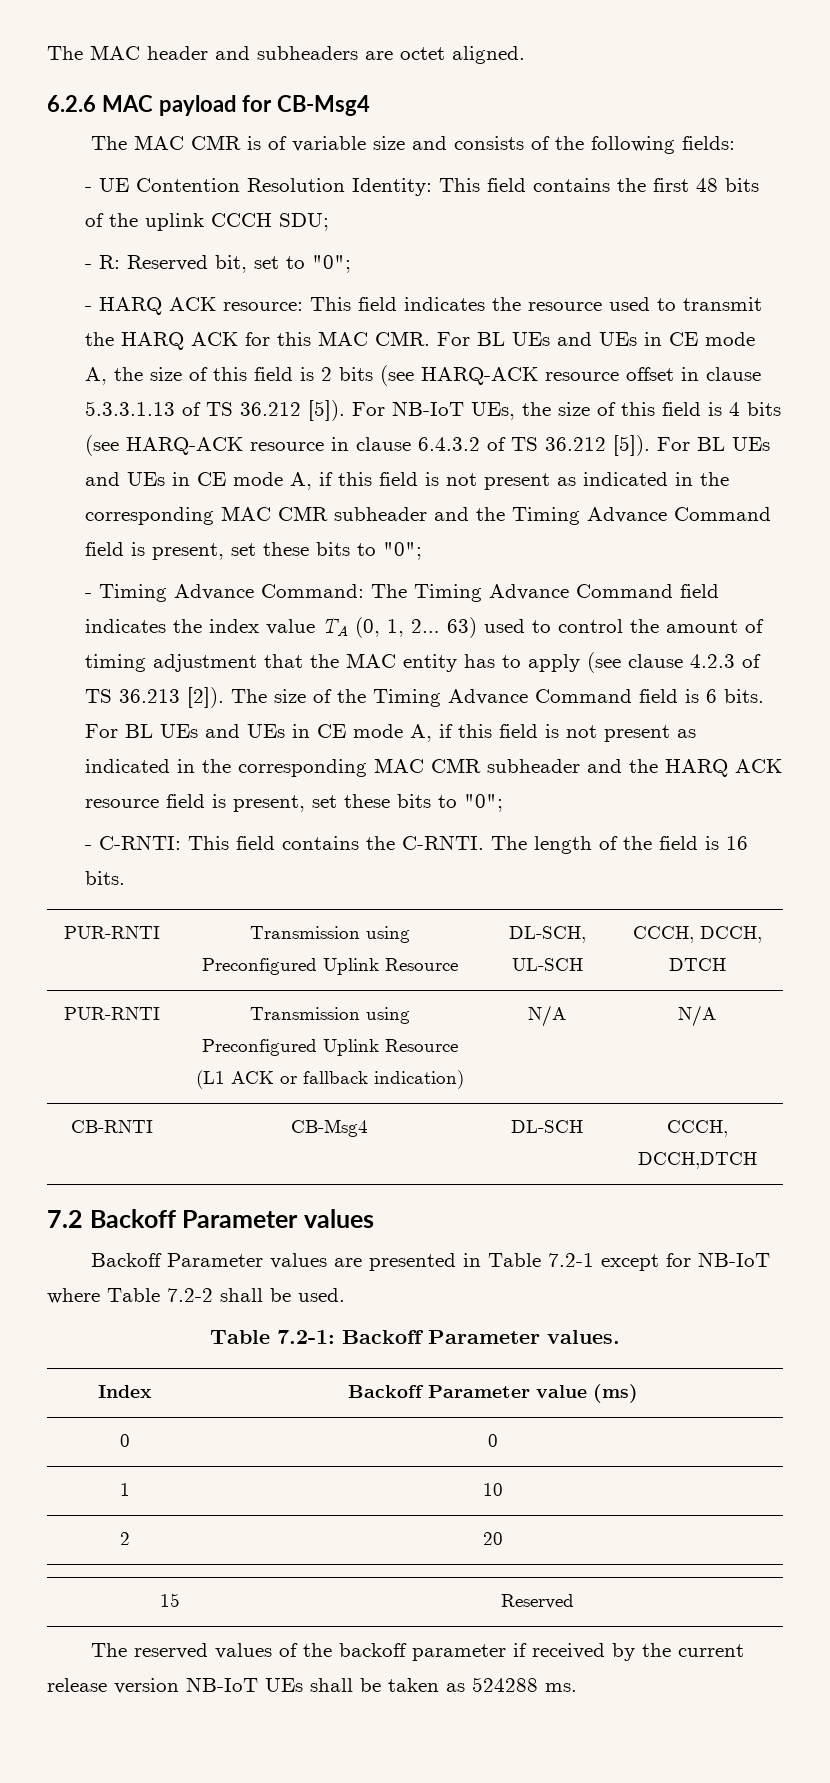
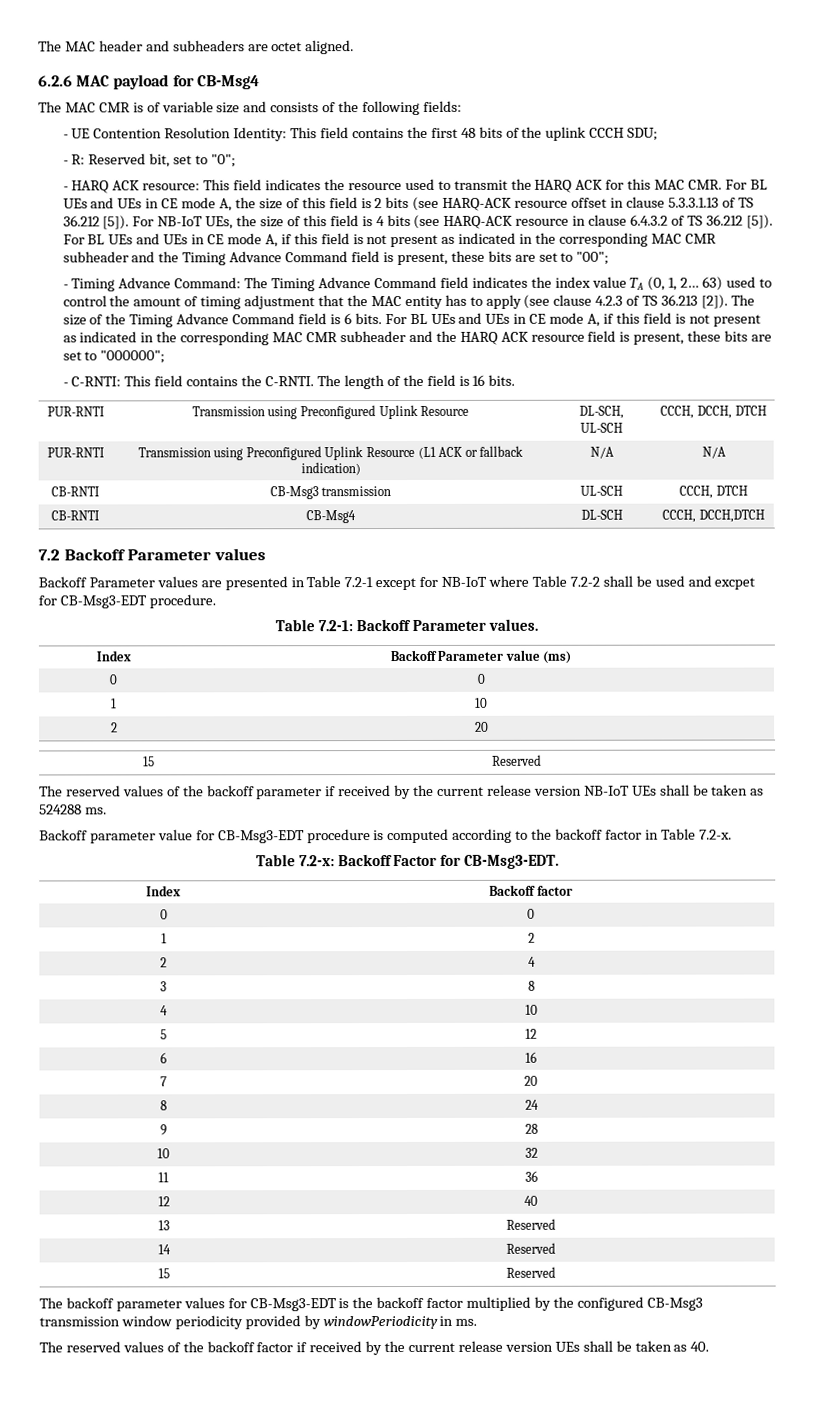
[231,542,423,560] set these bits to "0"; -> [450,250,610,265] these bits are set to "00";
[312,794,504,812] set these bits to "0"; -> [687,330,773,342] [62,350,166,364] these bits are set to "000000";
(716, 1016) none -> [51,486,100,497] [269,486,392,500] [580,485,623,496] [679,485,748,499] // CB-RNTI | CB-Msg3 transmission | UL-SCH | CCCH, DTCH
[298,1288,345,1302] used. -> [654,575,756,590] [38,594,216,609] used and excpet for CB-Msg3-EDT procedure.
(577, 1687) none -> [39,828,732,844] [255,854,560,869] [146,885,181,897] [489,884,573,896] [159,909,168,920] [527,908,535,919] [160,933,167,944] [527,932,535,943] [160,957,167,968] [527,956,536,967] [160,981,167,992] [527,980,535,991] [160,1005,168,1016] [524,1004,538,1015] [160,1029,167,1040] [525,1028,537,1039] [160,1052,167,1064] [525,1051,537,1063] [160,1076,167,1087] [524,1075,538,1086] [160,1100,167,1111] [524,1099,539,1110] [160,1124,167,1136] [524,1123,538,1134] [157,1148,170,1159] [524,1147,538,1158] [158,1172,169,1183] [524,1170,538,1182] [157,1196,170,1207] [524,1195,538,1206] [157,1220,170,1231] [506,1218,556,1230] [157,1244,171,1255] [506,1242,556,1254] [157,1268,170,1279] [506,1266,556,1278] [39,1296,703,1312] [39,1315,478,1330] [39,1340,710,1356] // Backoff parameter value for CB-Msg3-EDT procedure is computed according to the backoff factor in Table 7.2-x. // Table 7.2-x: Backoff Factor for CB-Msg3-EDT. // Index | Backoff factor // 0 | 0 // 1 | 2 // 2 | 4 // 3 | 8 // 4 | 10 // 5 | 12 // 6 | 16 // 7 | 20 // 8 | 24 // 9 | 28 // 10 | 32 // 11 | 36 // 12 | 40 // 13 | Reserved // 14 | Reserved // 15 | Reserved // The backoff parameter values for CB-Msg3-EDT is the backoff factor multiplied by the configured CB-Msg3 transmission window periodicity provided by windowPeriodicity in ms. // The reserved values of the backoff factor if received by the current release version UEs shall be taken as 40.

